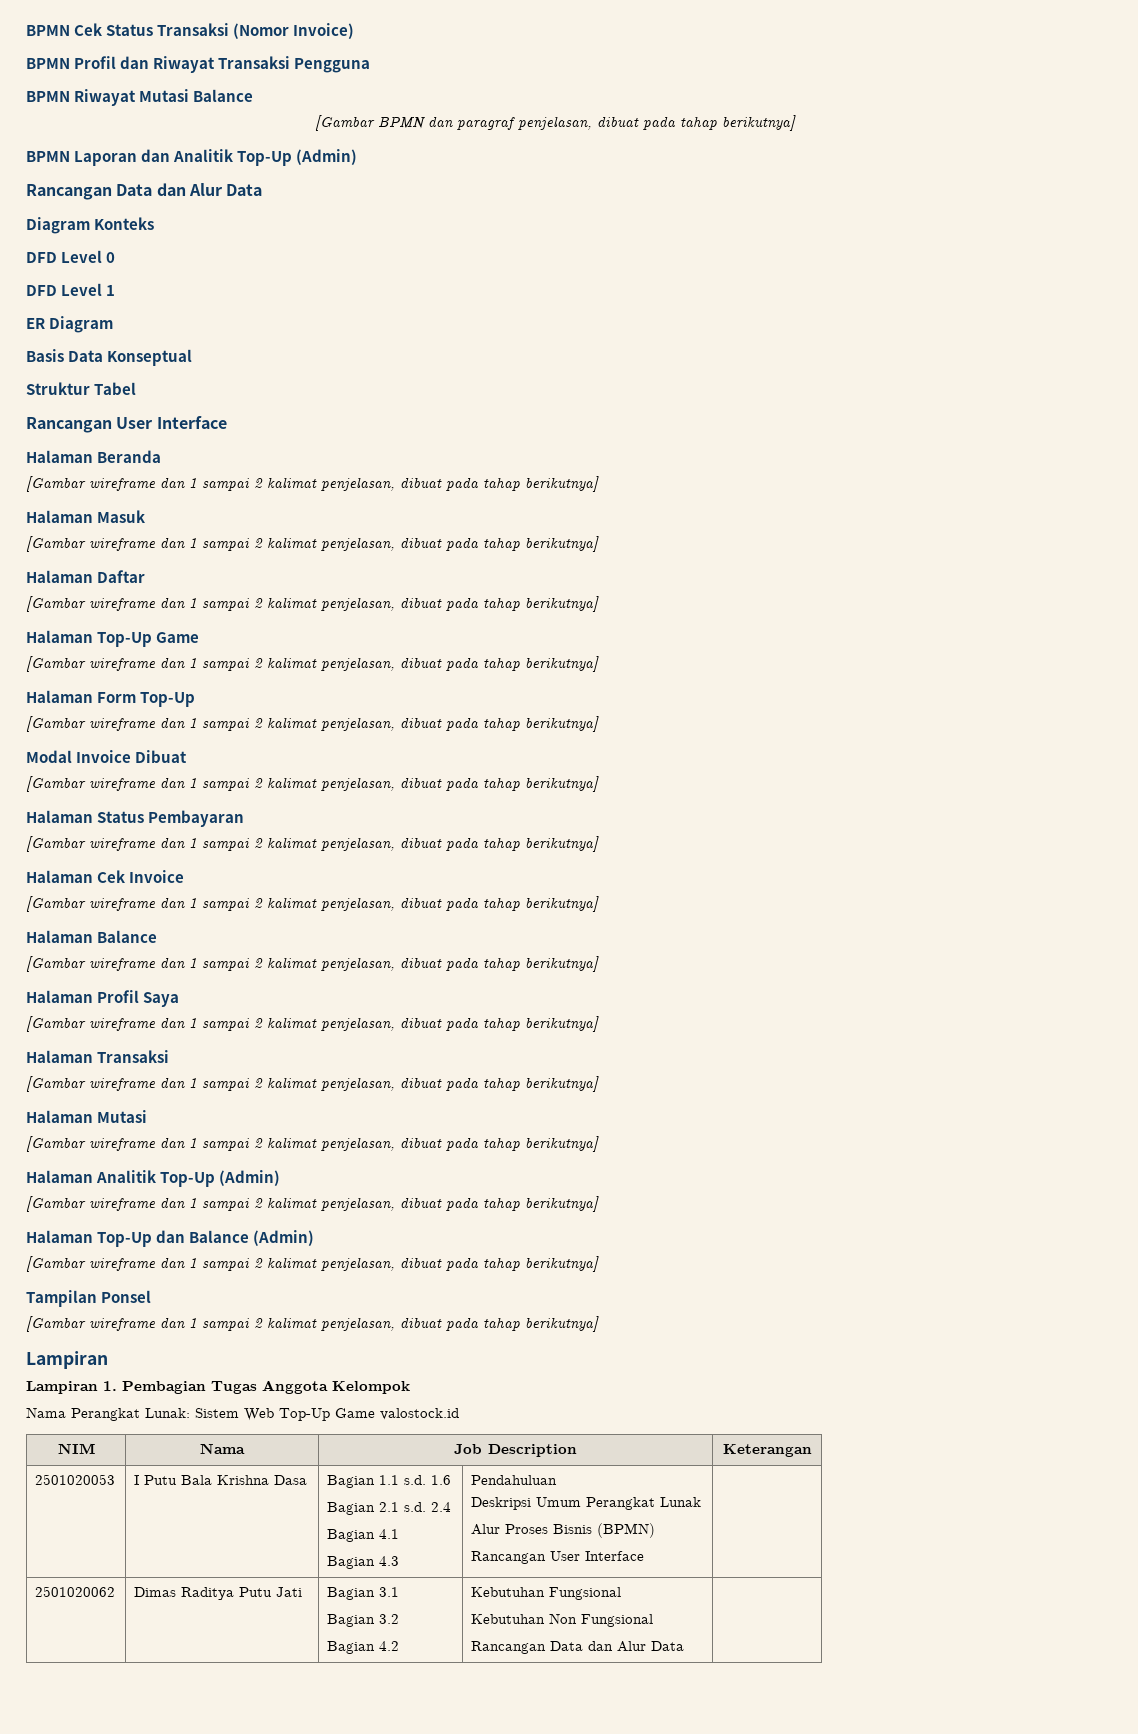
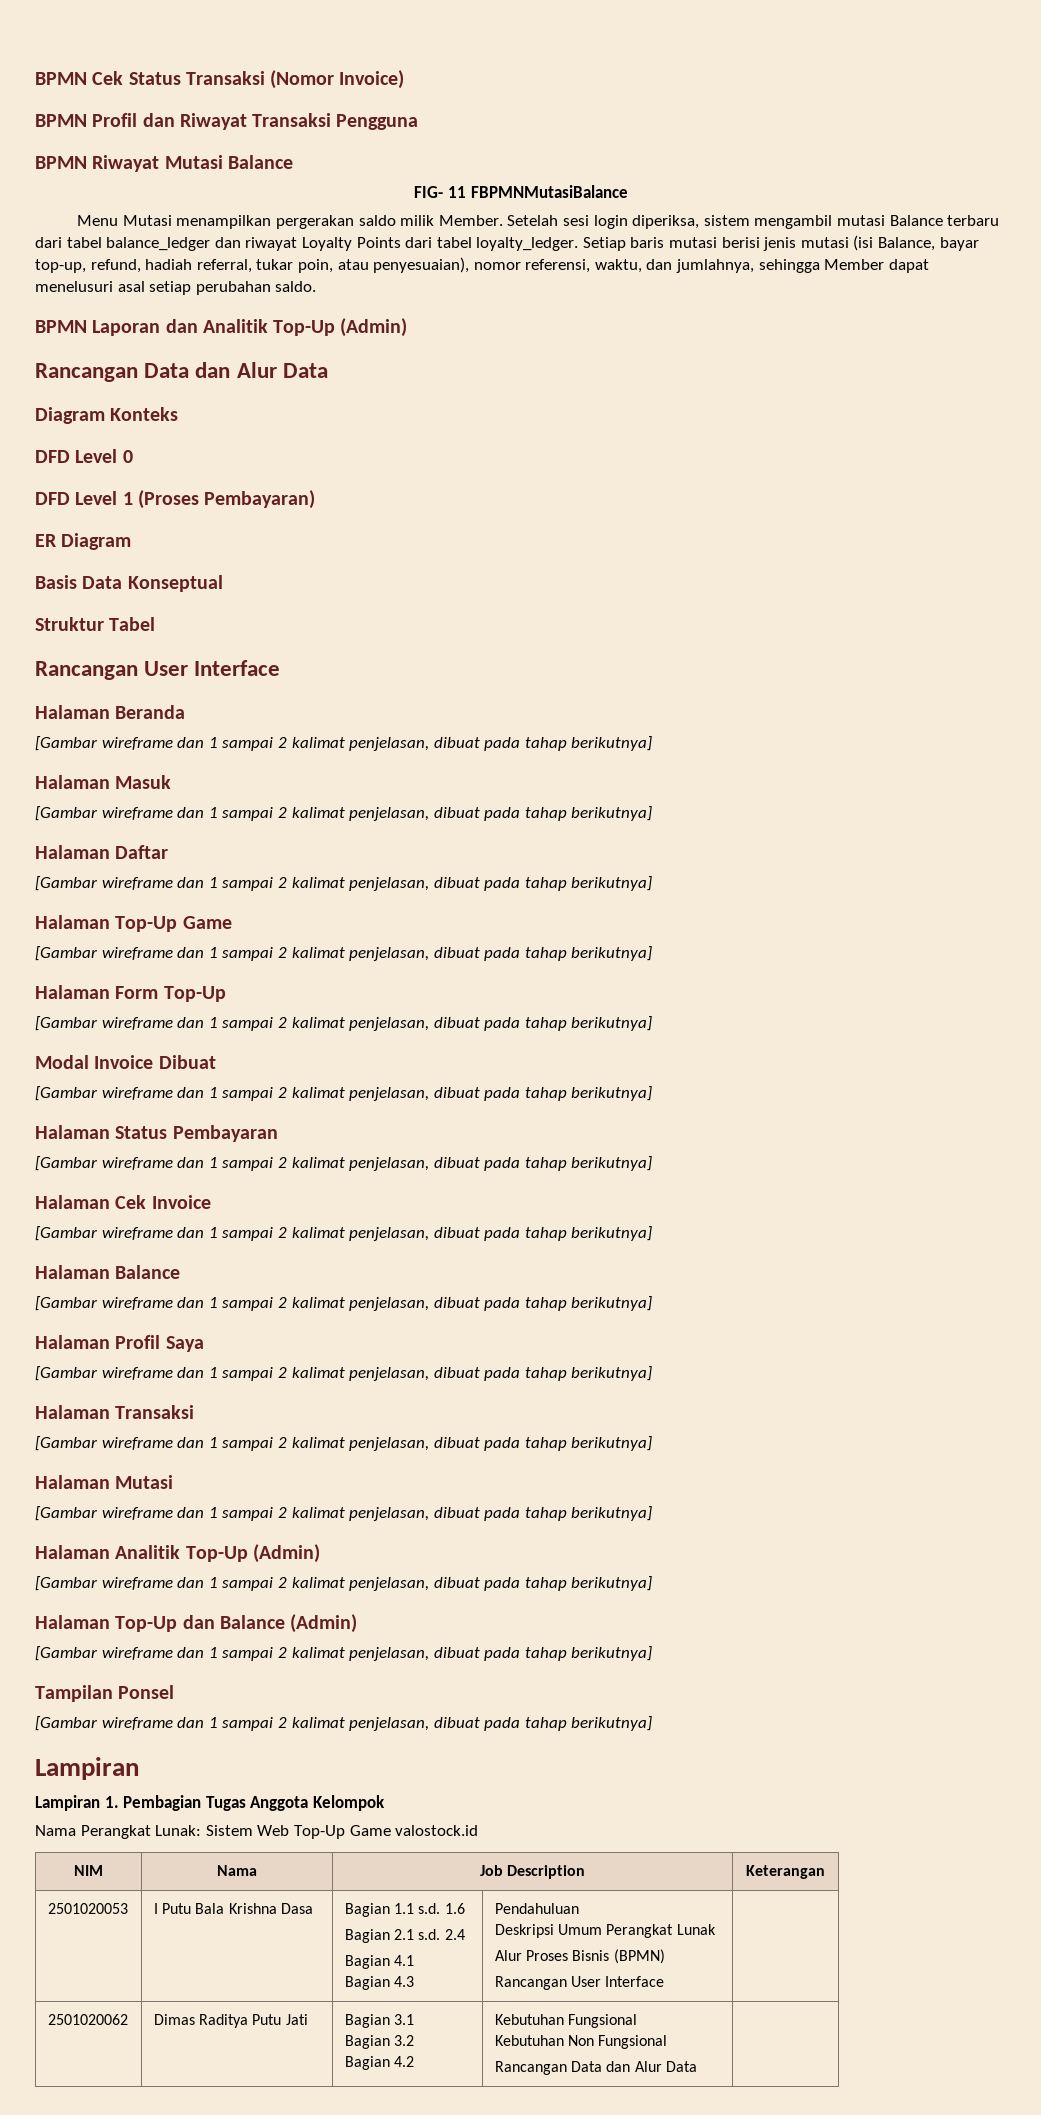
[314,115,796,131] [Gambar BPMN dan paragraf penjelasan, dibuat pada tahap berikutnya] -> [414,185,628,198] [77,215,1000,229] [35,235,979,251] [35,257,929,273] [35,281,317,295] FIG- 11 FBPMNMutasiBalance // Menu Mutasi menampilkan pergerakan saldo milik Member. Setelah sesi login diperiksa, sistem mengambil mutasi Balance terbaru dari tabel balance_ledger dan riwayat Loyalty Points dari tabel loyalty_ledger. Setiap baris mutasi berisi jenis mutasi (isi Balance, bayar top-up, refund, hadiah referral, tukar poin, atau penyesuaian), nomor referensi, waktu, dan jumlahnya, sehingga Member dapat menelusuri asal setiap perubahan saldo.
(116, 290) none -> [137,490,316,509] (Proses Pembayaran)

